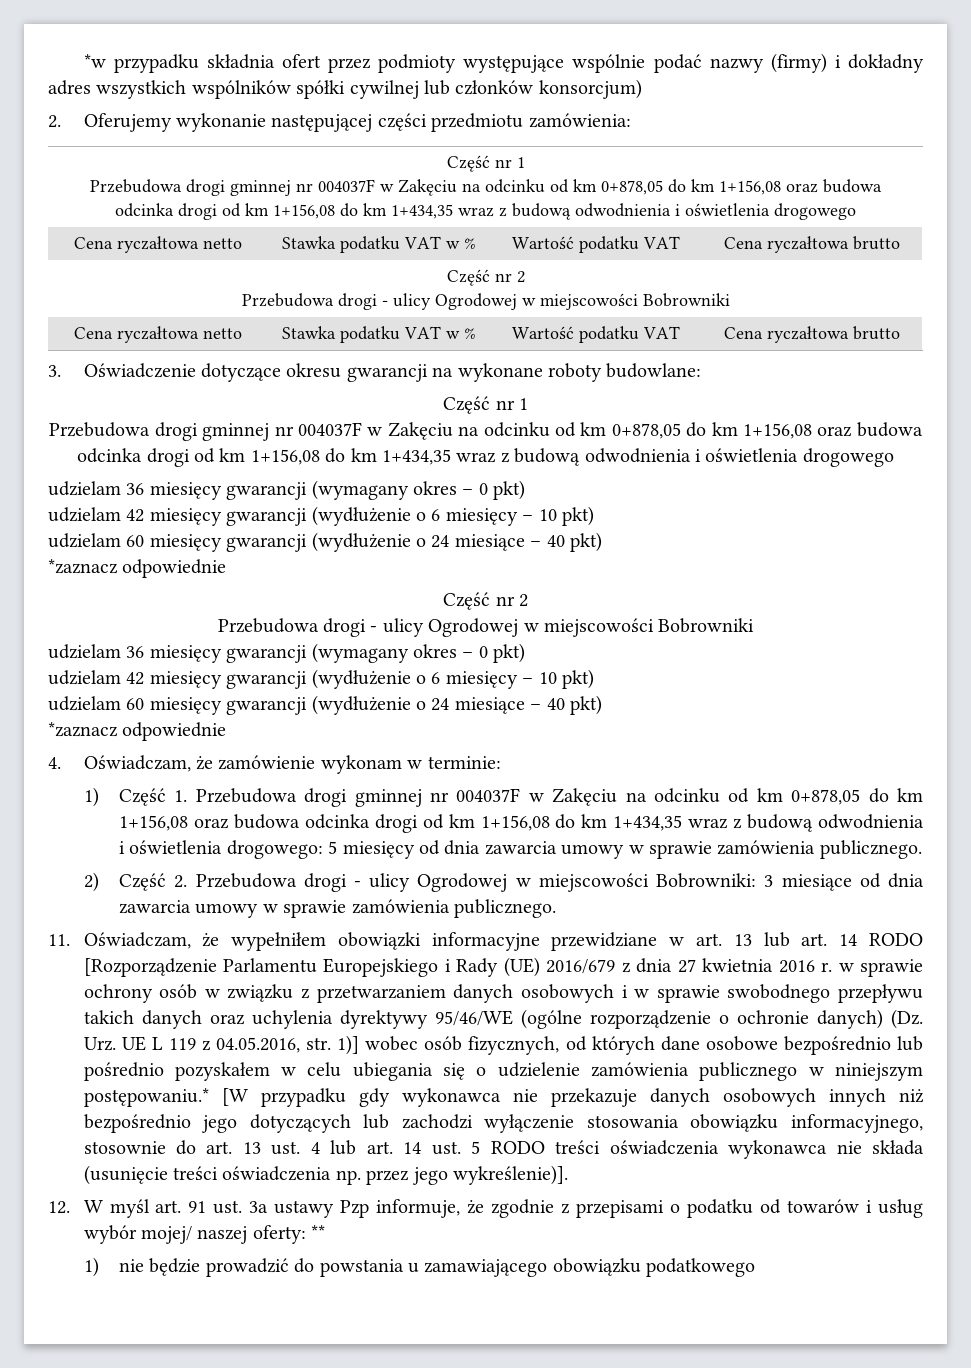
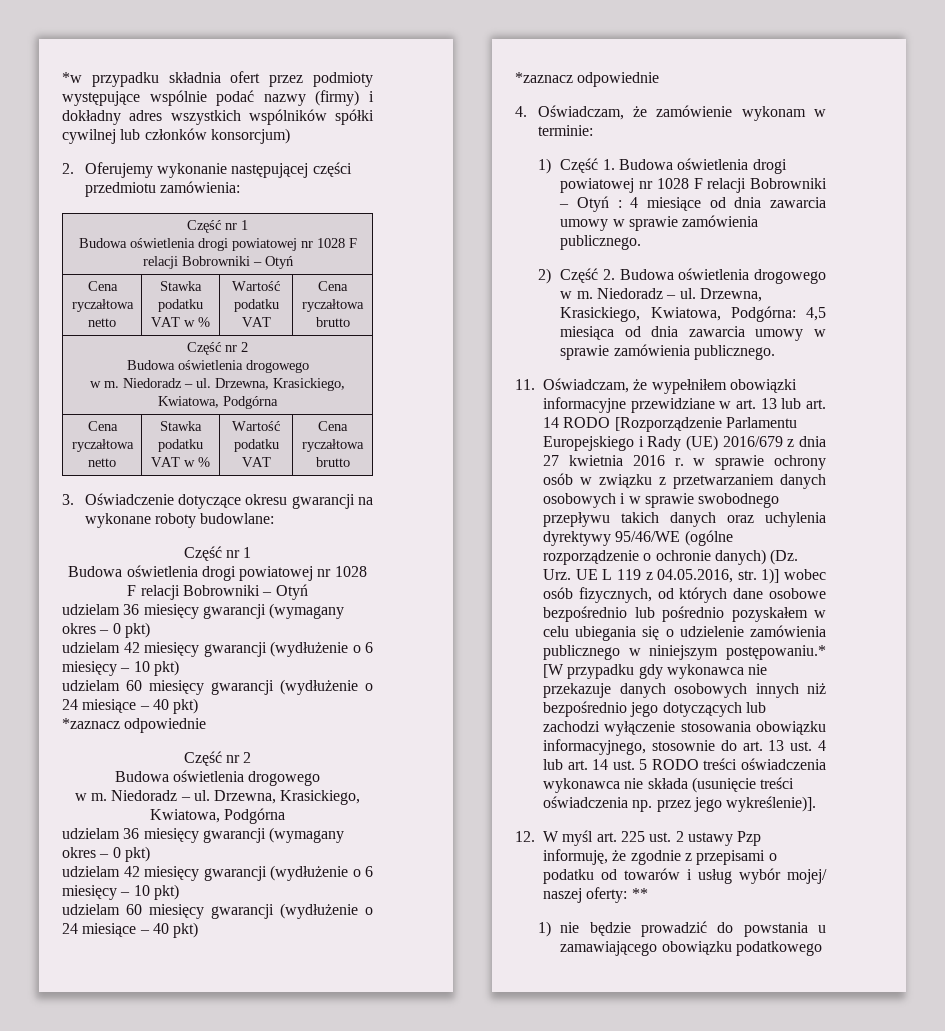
[89,179,882,196] [114,203,856,220] Przebudowa drogi gminnej nr 004037F w Zakęciu na odcinku od km 0+878,05 do km 1+156,08 oraz budowa odcinka drogi od km 1+156,08 do km 1+434,35 wraz z budową odwodnienia i oświetlenia drogowego -> [78,238,357,251] [142,256,294,269] Budowa oświetlenia drogi powiatowej nr 1028 F relacji Bobrowniki – Otyń
[241,293,730,310] Przebudowa drogi - ulicy Ogrodowej w miejscowości Bobrowniki -> [126,360,309,373] [90,378,345,391] [158,396,278,409] Budowa oświetlenia drogowego // w m. Niedoradz – ul. Drzewna, Krasickiego, Kwiatowa, Podgórna
[49,422,923,441] [77,448,894,467] Przebudowa drogi gminnej nr 004037F w Zakęciu na odcinku od km 0+878,05 do km 1+156,08 oraz budowa odcinka drogi od km 1+156,08 do km 1+434,35 wraz z budową odwodnienia i oświetlenia drogowego -> [68,565,367,581] [127,584,308,600] Budowa oświetlenia drogi powiatowej nr 1028 F relacji Bobrowniki – Otyń
[217,618,755,637] Przebudowa drogi - ulicy Ogrodowej w miejscowości Bobrowniki -> [114,770,321,786] [74,790,361,805] [149,808,286,824] Budowa oświetlenia drogowego // w m. Niedoradz – ul. Drzewna, Krasickiego, Kwiatowa, Podgórna
[195,788,924,807] [119,814,924,833] [119,840,415,859] Przebudowa drogi gminnej nr 004037F w Zakęciu na odcinku od km 0+878,05 do km 1+156,08 oraz budowa odcinka drogi od km 1+156,08 do km 1+434,35 wraz z budową odwodnienia i oświetlenia drogowego: 5 miesięcy -> [619,158,787,174] [560,178,827,193] [559,196,702,212] Budowa oświetlenia drogi powiatowej nr 1028 F relacji Bobrowniki – Otyń : 4 miesiące
[195,873,852,892] Przebudowa drogi - ulicy Ogrodowej w miejscowości Bobrowniki: 3 miesiące -> [619,268,826,284] [560,288,762,302] [560,306,826,322] [560,326,615,340] Budowa oświetlenia drogowego w m. Niedoradz – ul. Drzewna, Krasickiego, Kwiatowa, Podgórna: 4,5 miesiąca
[188,1200,269,1214] 91 ust. 3a -> [620,831,684,842] 225 ust. 2
[376,1199,461,1218] informuje, -> [543,849,608,865] informuję,

